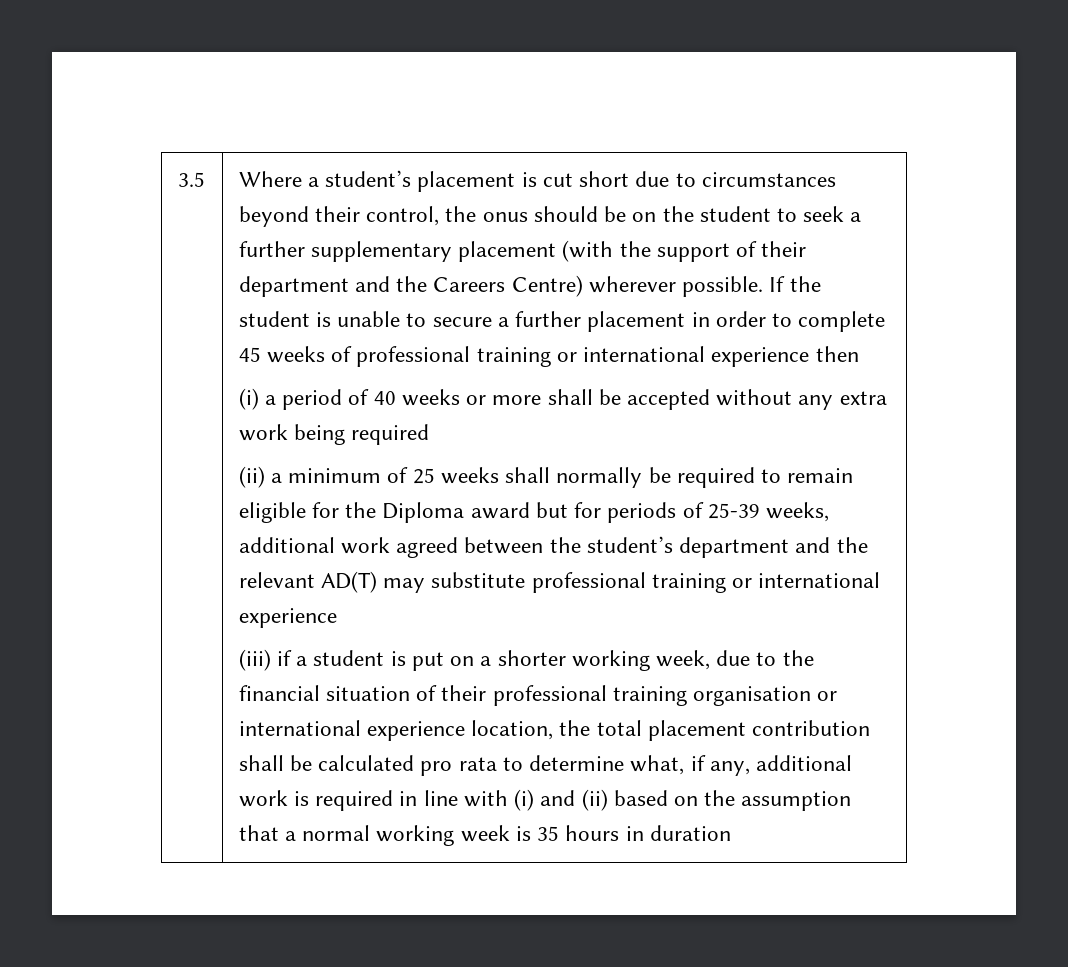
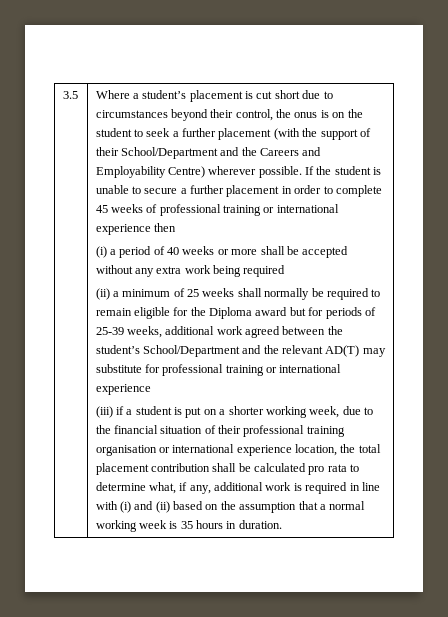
[533,206,627,222] should be -> [320,110,329,118] is
[311,241,453,262] supplementary -> (217, 132) none
[238,276,349,297] department -> [120,147,218,159] School/Department
(506, 284) none -> [302,147,322,156] [95,166,166,178] and Employability
[679,537,790,558] department -> [142,345,240,357] School/Department
(526, 580) none -> [144,364,160,373] for
[649,825,731,841] duration -> [238,520,282,529] duration.

